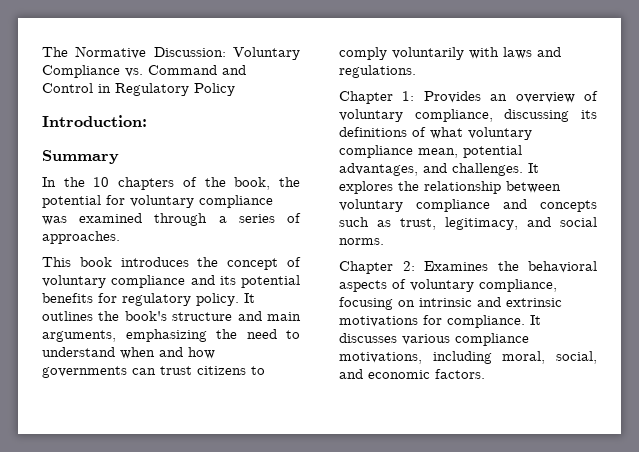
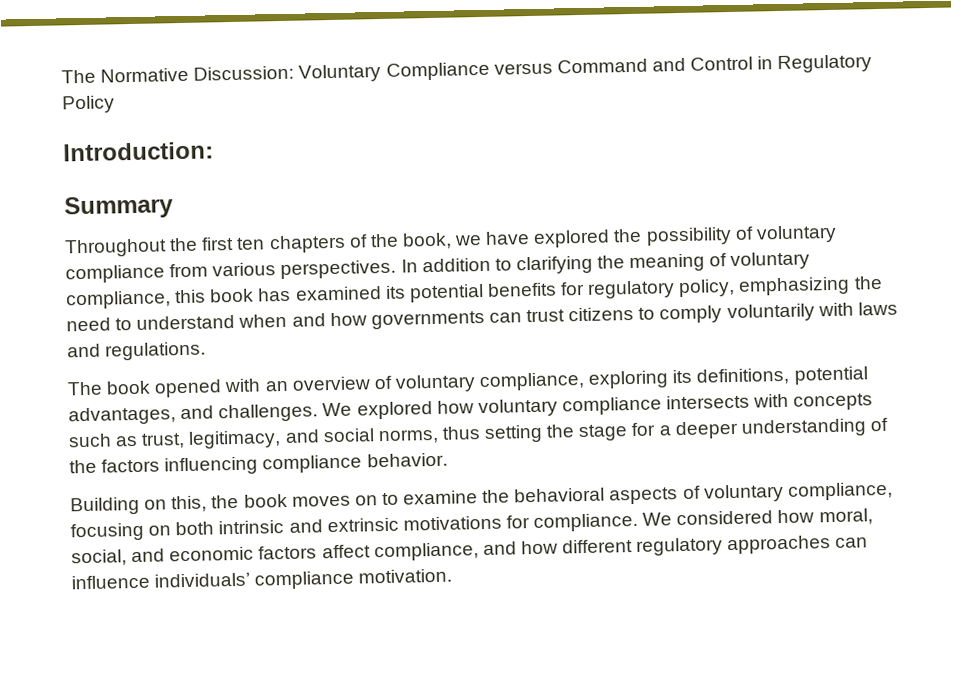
[125,68,143,77] vs. -> [493,62,553,75] versus
[42,177,300,190] [42,195,273,208] [42,213,301,226] [42,231,120,244] [42,257,301,270] [42,275,215,288] In the 10 chapters of the book, the potential for voluntary compliance was examined through a series of approaches. // This book introduces the concept of voluntary compliance and -> [64,224,837,258] [65,251,811,284] [66,286,382,310] Throughout the first ten chapters of the book, we have explored the possibility of voluntary compliance from various perspectives. In addition to clarifying the meaning of voluntary compliance, this book has examined
[196,293,255,306] [42,311,301,321] [42,330,116,342] policy. It outlines the book's structure and main arguments, -> [678,278,736,298] policy,
[339,91,481,104] Chapter 1: Provides -> [67,378,262,398] The book opened with
[504,109,597,122] [339,127,532,140] [339,145,522,158] [339,163,539,176] [339,181,561,194] [339,199,527,212] discussing its definitions of what voluntary compliance mean, potential advantages, and challenges. It explores the relationship between voluntary compliance and -> [588,366,869,389] [68,393,790,426] exploring its definitions, potential advantages, and challenges. We explored how voluntary compliance intersects with
[339,238,384,245] [339,261,488,274] norms. // Chapter 2: Examines -> [377,417,888,445] [69,452,448,476] [70,490,479,516] norms, thus setting the stage for a deeper understanding of the factors influencing compliance behavior. // Building on this, the book moves on to examine
(415, 303) none -> [175,521,215,536] both
[530,315,541,325] [339,333,529,346] [339,351,597,364] [339,369,485,379] It discusses various compliance motivations, including moral, social, and economic factors. -> [642,508,873,526] [71,535,869,567] [71,568,453,590] We considered how moral, social, and economic factors affect compliance, and how different regulatory approaches can influence individuals’ compliance motivation.

